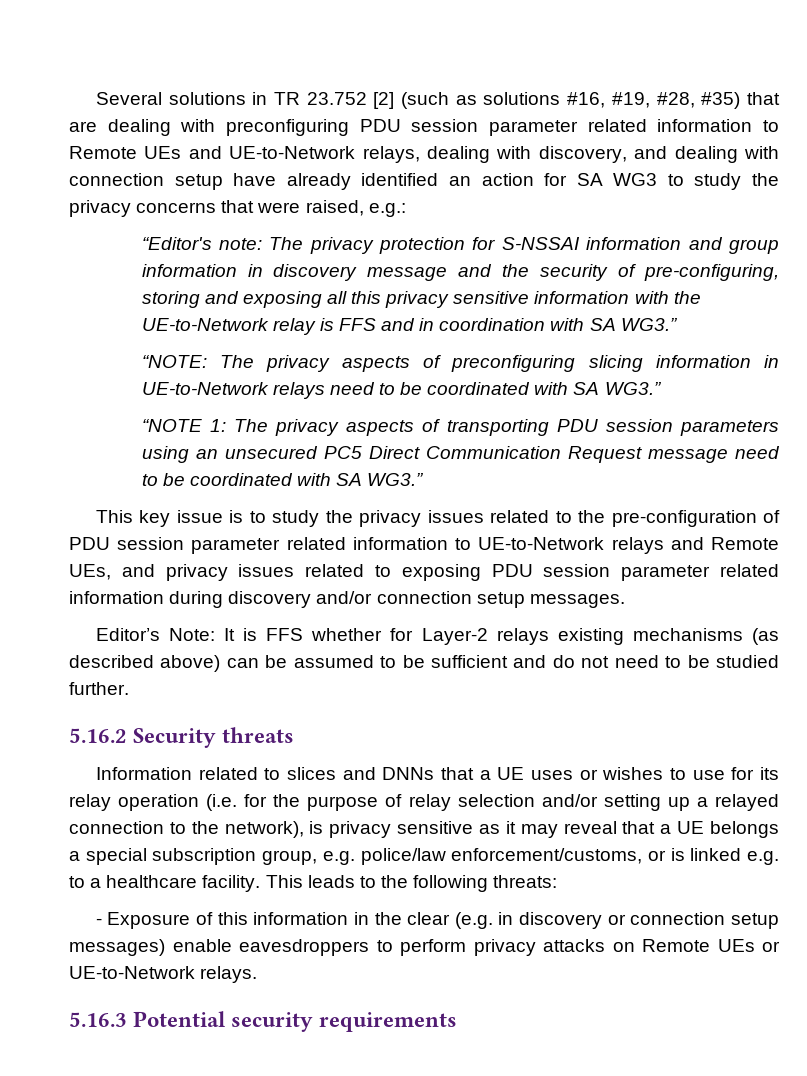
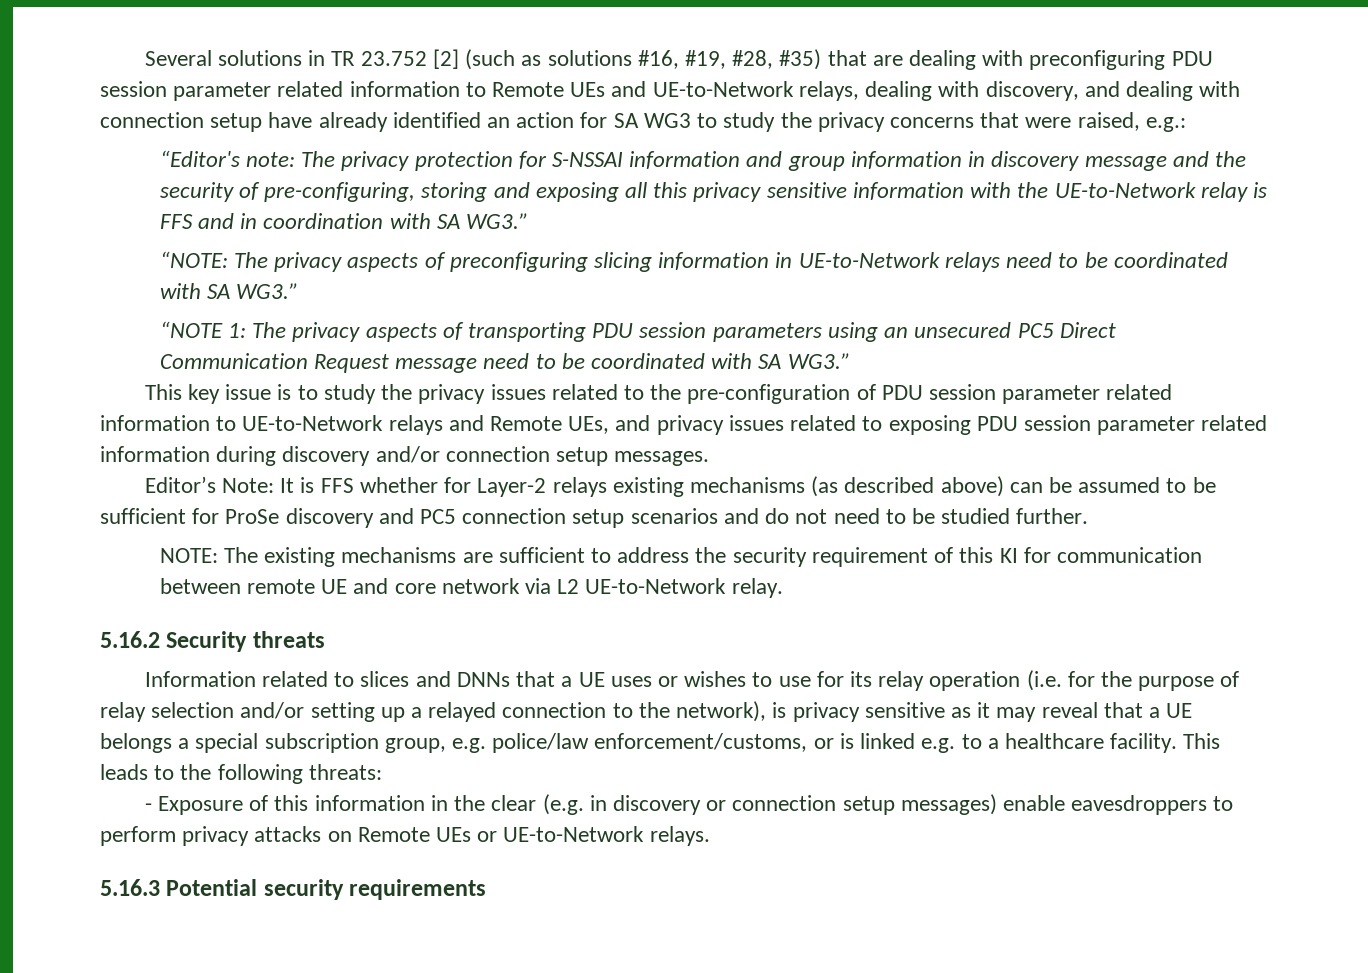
(508, 661) none -> [192,508,718,528] for ProSe discovery and PC5 connection setup scenarios
(129, 688) none -> [159,547,1202,567] [159,578,783,598] // NOTE: The existing mechanisms are sufficient to address the security requirement of this KI for communication between remote UE and core network via L2 UE-to-Network relay.

